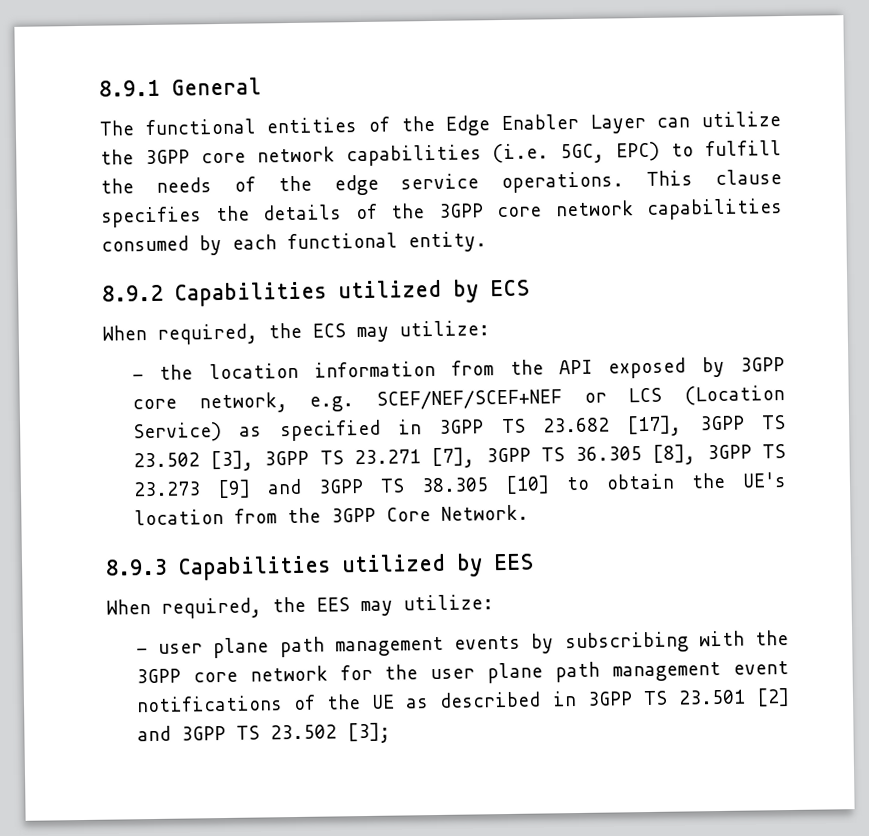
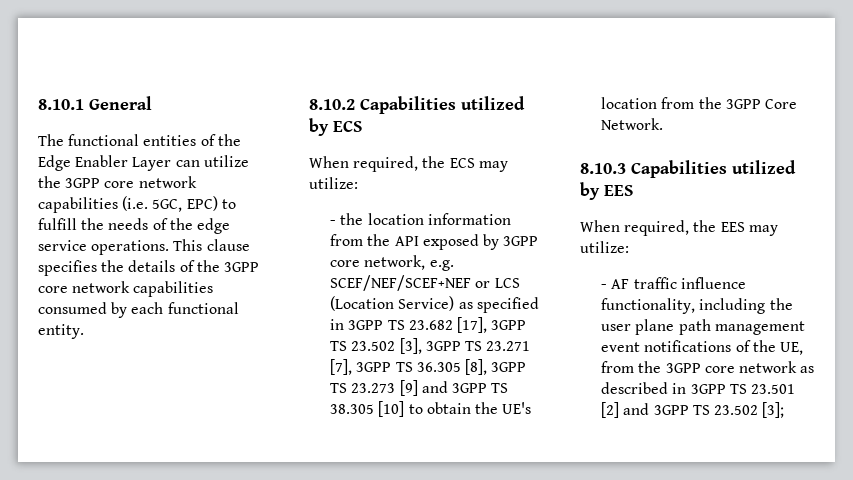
[99,79,160,97] 8.9.1 -> [38,99,84,110] 8.10.1
[102,284,163,302] 8.9.2 -> [309,99,355,110] 8.10.2
[105,558,167,576] 8.9.3 -> [580,163,626,174] 8.10.3
[158,630,789,659] [135,664,373,684] user plane path management events by subscribing with the 3GPP core network for -> [611,277,746,289] [601,298,766,314] AF traffic influence functionality, including
[371,694,396,709] UE -> [779,342,803,355] [601,361,797,373] UE, from the 3GPP core network

